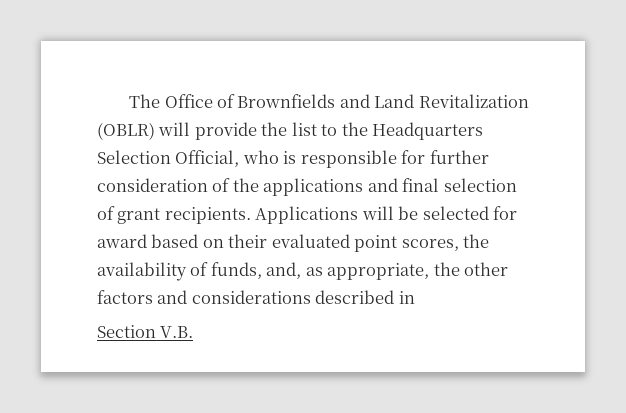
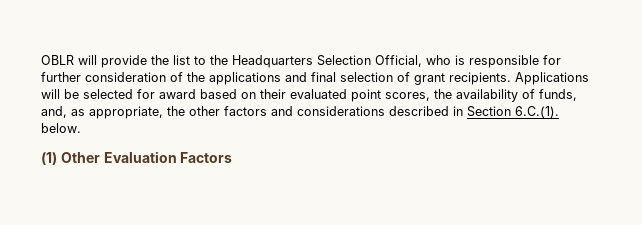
[129,94,529,108] [97,122,155,140] The Office of Brownfields and Land Revitalization (OBLR) -> [41,55,74,65] OBLR
[97,325,194,338] // Section V.B. -> [467,106,559,118] [41,123,81,133] [41,151,233,165] Section 6.C.(1). below. // (1) Other Evaluation Factors

